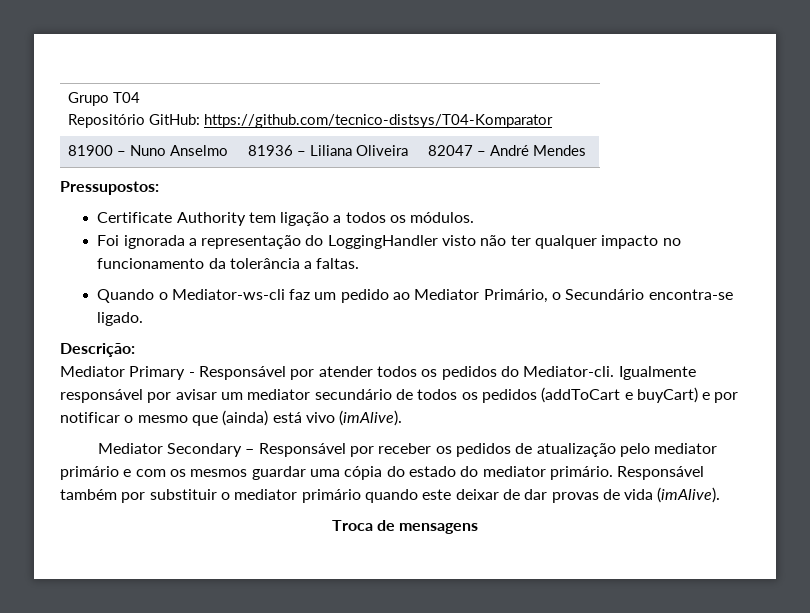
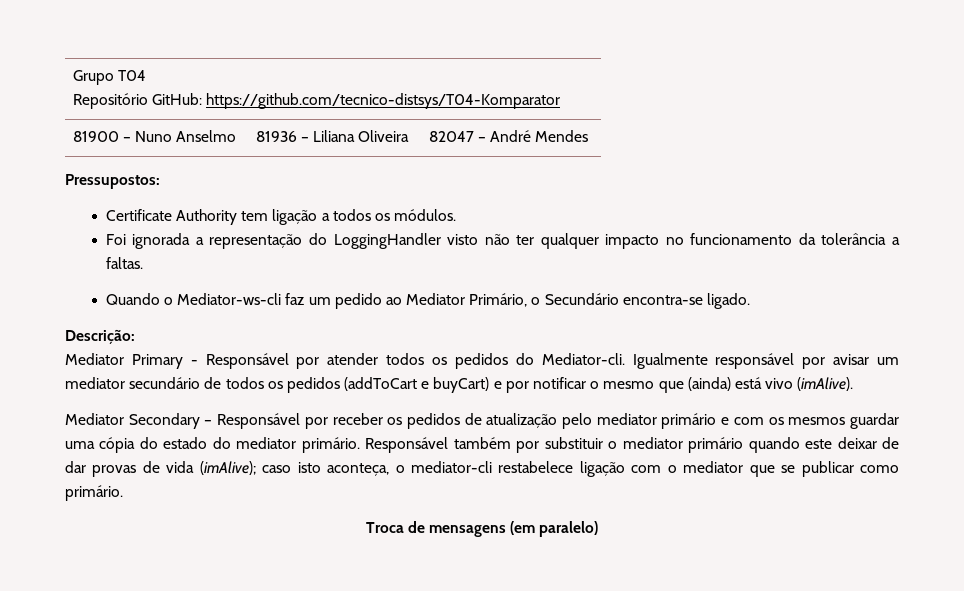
[657,487,721,503] (imAlive). -> [199,461,900,477] [65,485,123,501] (imAlive); caso isto aconteça, o mediator-cli restabelece ligação com o mediator que se publicar como primário.
(479, 528) none -> [510,521,599,537] (em paralelo)

